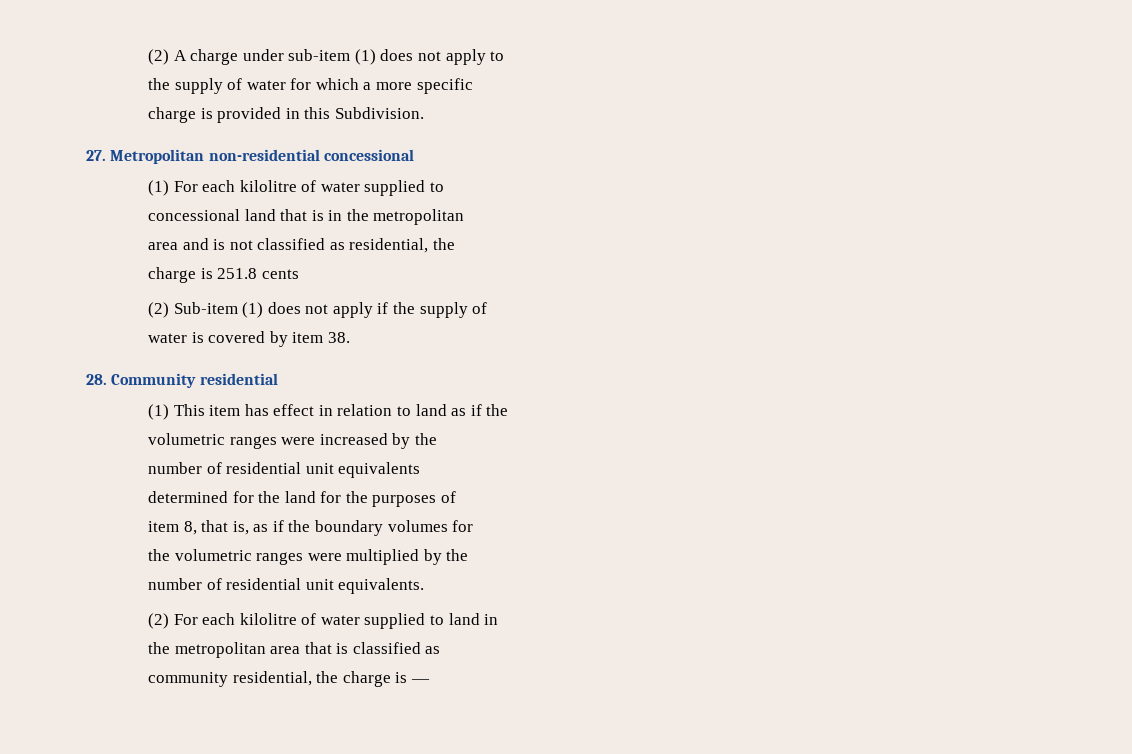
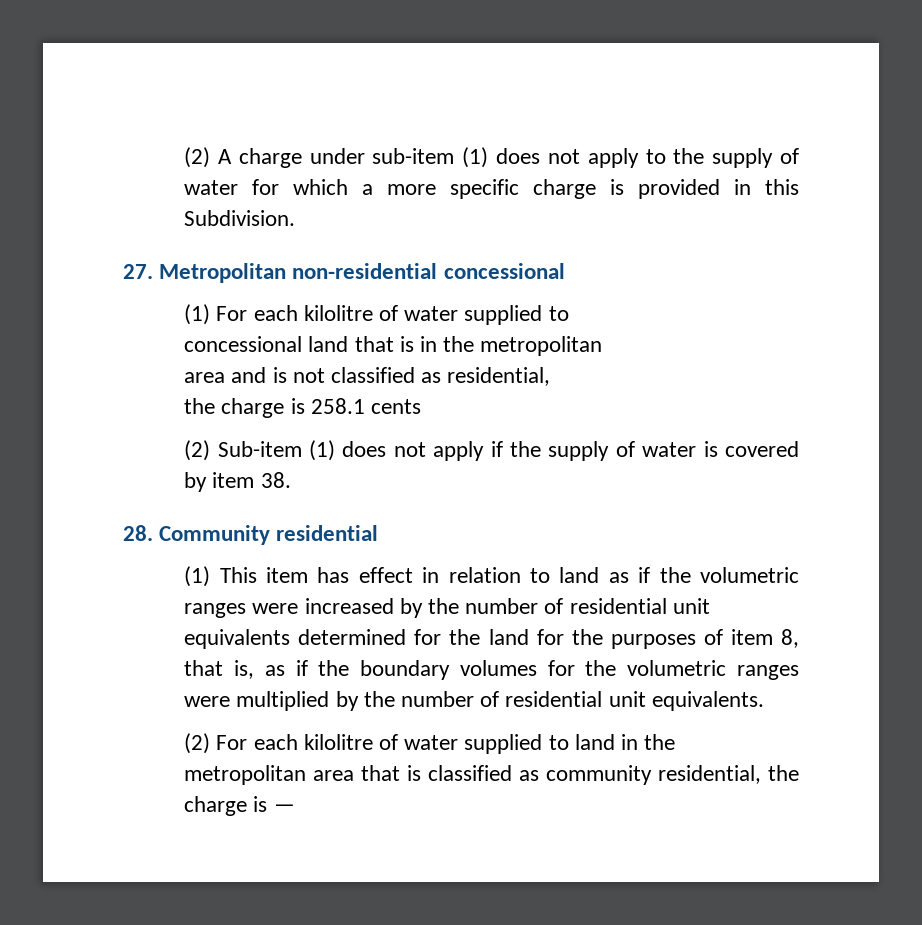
(505, 56) // -> (666, 156) none
(473, 86) // -> (520, 189) none
[433,238,456,250] [147,267,258,283] the // charge is 251.8 -> [184,398,365,418] // the charge is 258.1
(488, 308) // -> (635, 449) none
(509, 410) // -> (691, 575) none
(437, 439) // -> (460, 606) none
(421, 470) // -> (291, 639) none
(457, 497) // -> (723, 637) none
(474, 526) // -> (575, 668) none
(469, 555) // -> (395, 699) none
(499, 619) // -> (639, 742) none
(441, 650) // -> (540, 775) none

